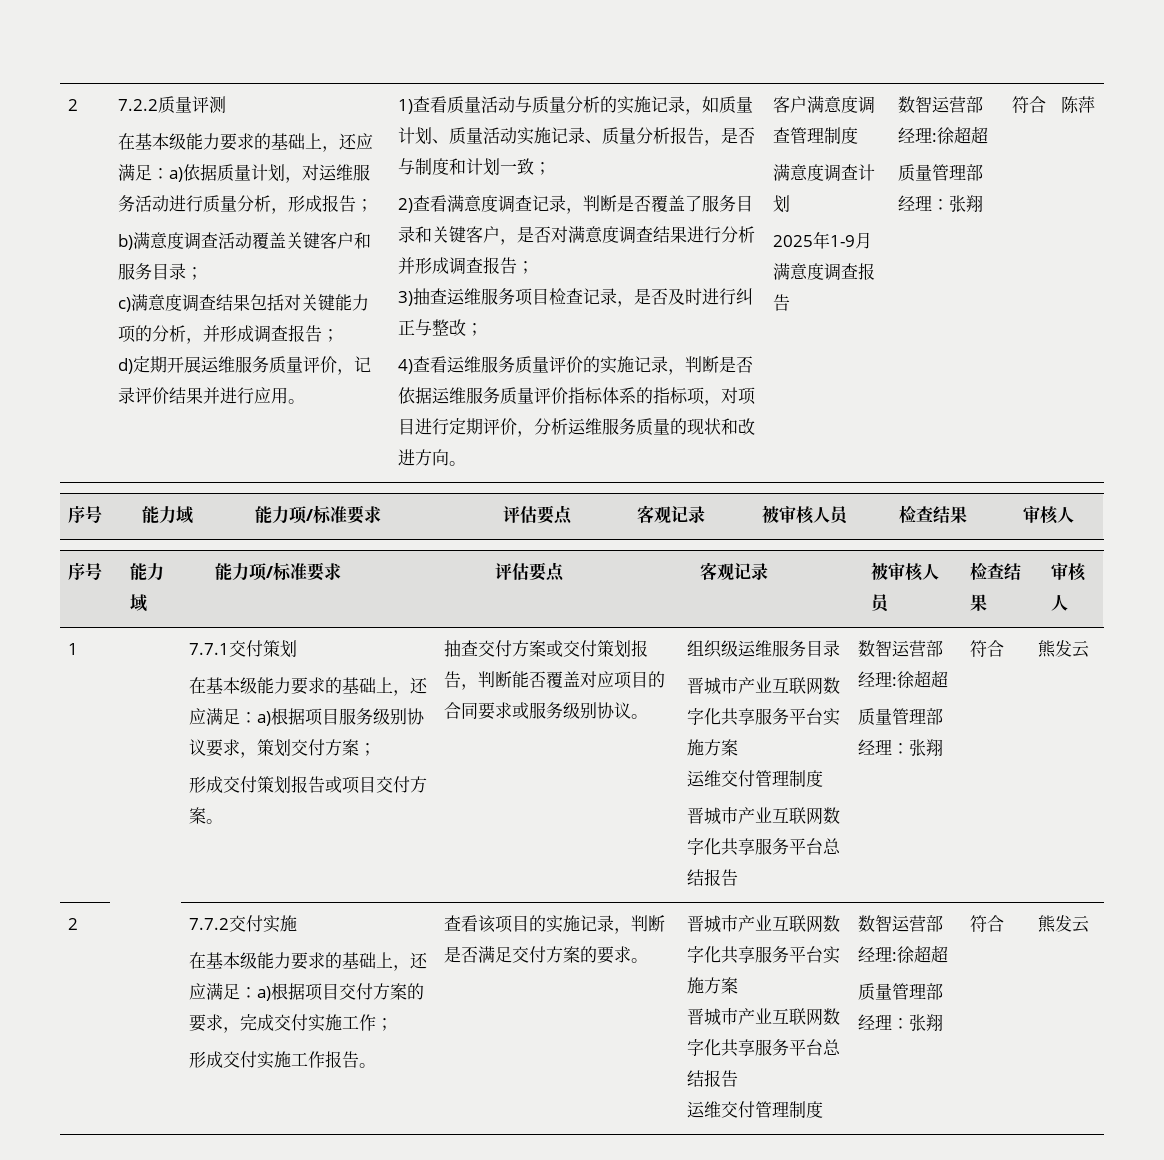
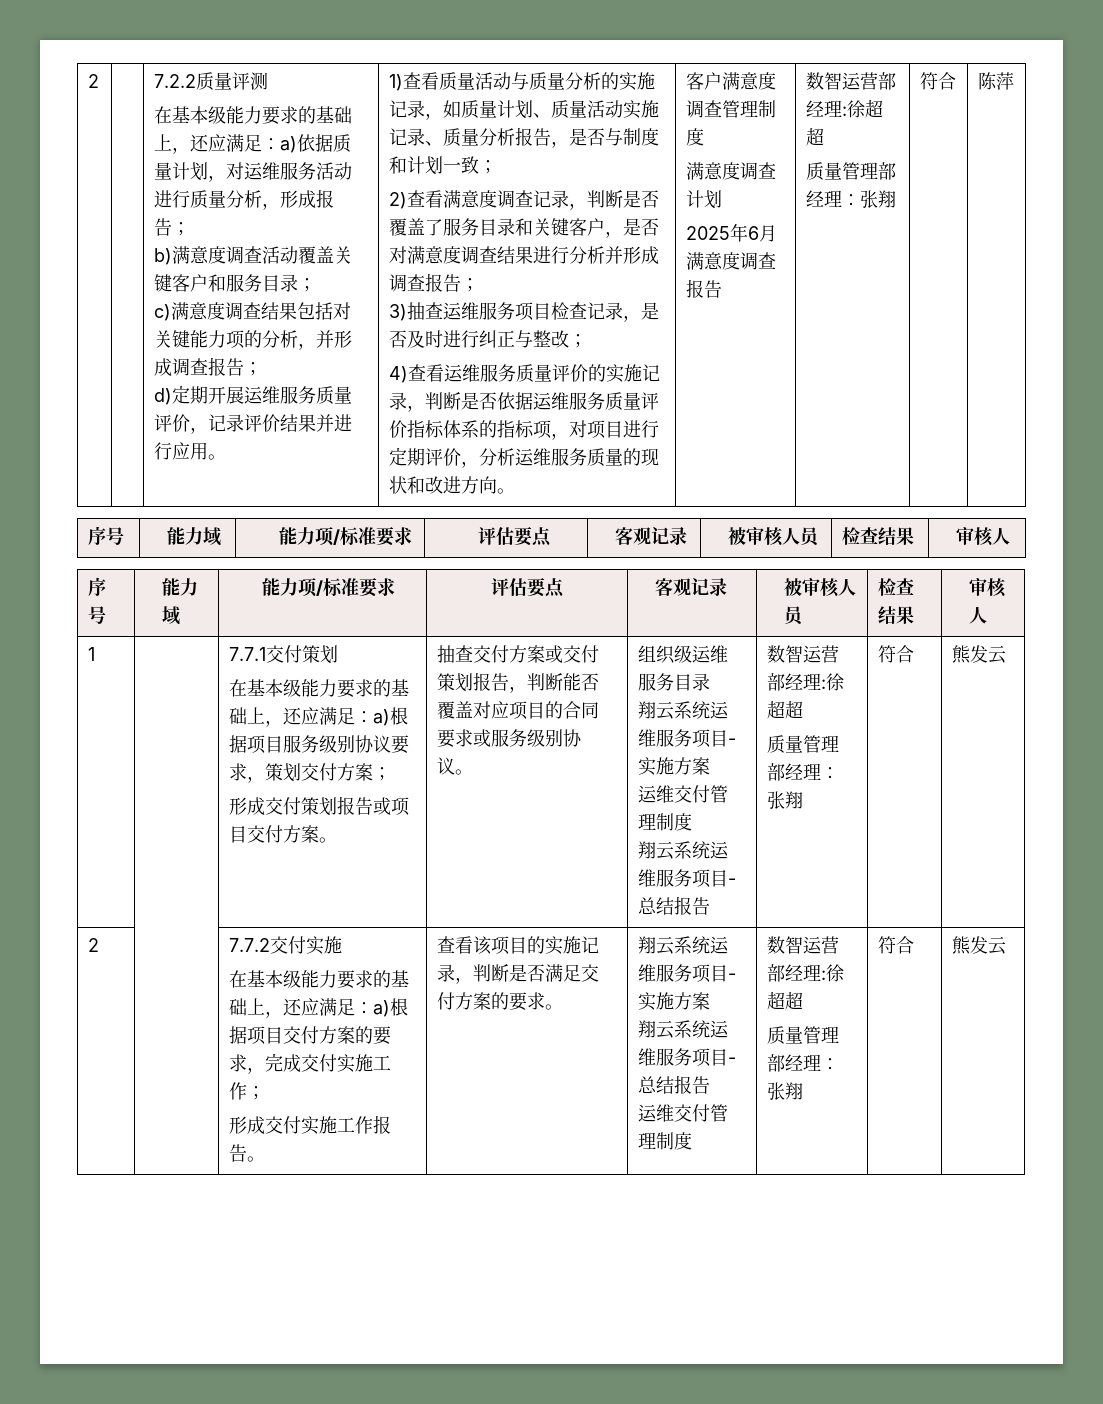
[829,235,855,247] 1-9 -> [748,226,760,240] 6
[686,677,840,695] [686,708,823,726] 晋城市产业互联网数字化共享服务平台 -> [638,701,730,720] [638,729,737,748] 翔云系统运维服务项目-
[686,807,840,825] [686,838,823,856] 晋城市产业互联网数字化共享服务平台 -> [638,841,730,860] [638,869,737,888] 翔云系统运维服务项目-
[686,915,840,933] [686,946,840,964] [686,977,738,994] [686,1008,840,1026] [686,1039,823,1057] 晋城市产业互联网数字化共享服务平台实施方案 // 晋城市产业互联网数字化共享服务平台 -> [638,936,730,955] [638,964,737,983] [638,992,711,1011] [638,1020,730,1039] [638,1048,737,1067] 翔云系统运维服务项目-实施方案 // 翔云系统运维服务项目-

